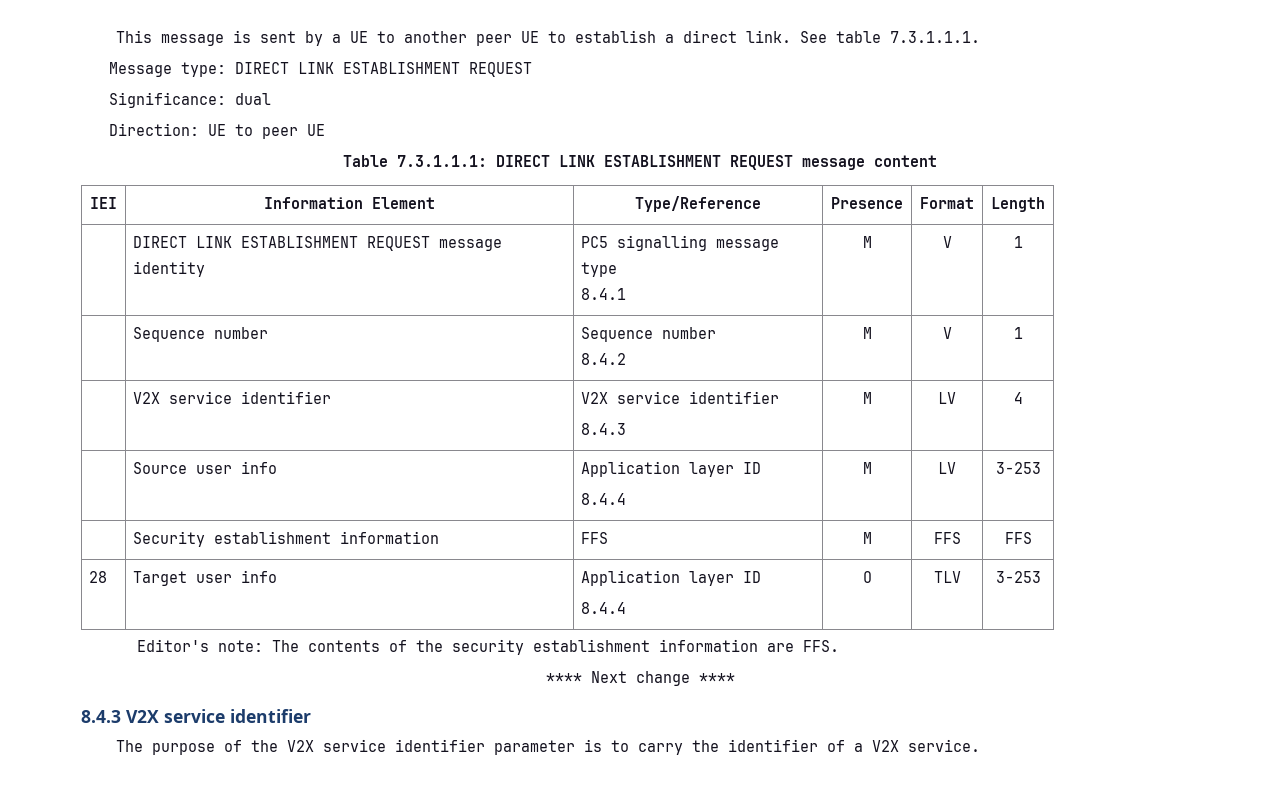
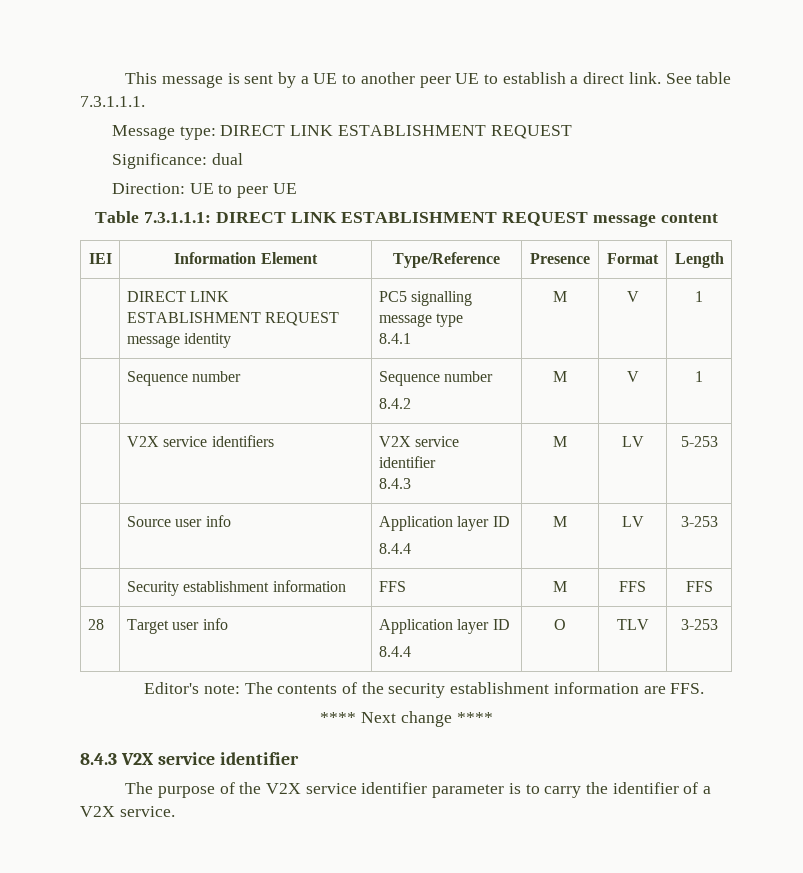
[241,391,332,404] identifier -> [211,435,274,447] identifiers
[1013,392,1023,404] 4 -> [680,436,718,447] 5-253

